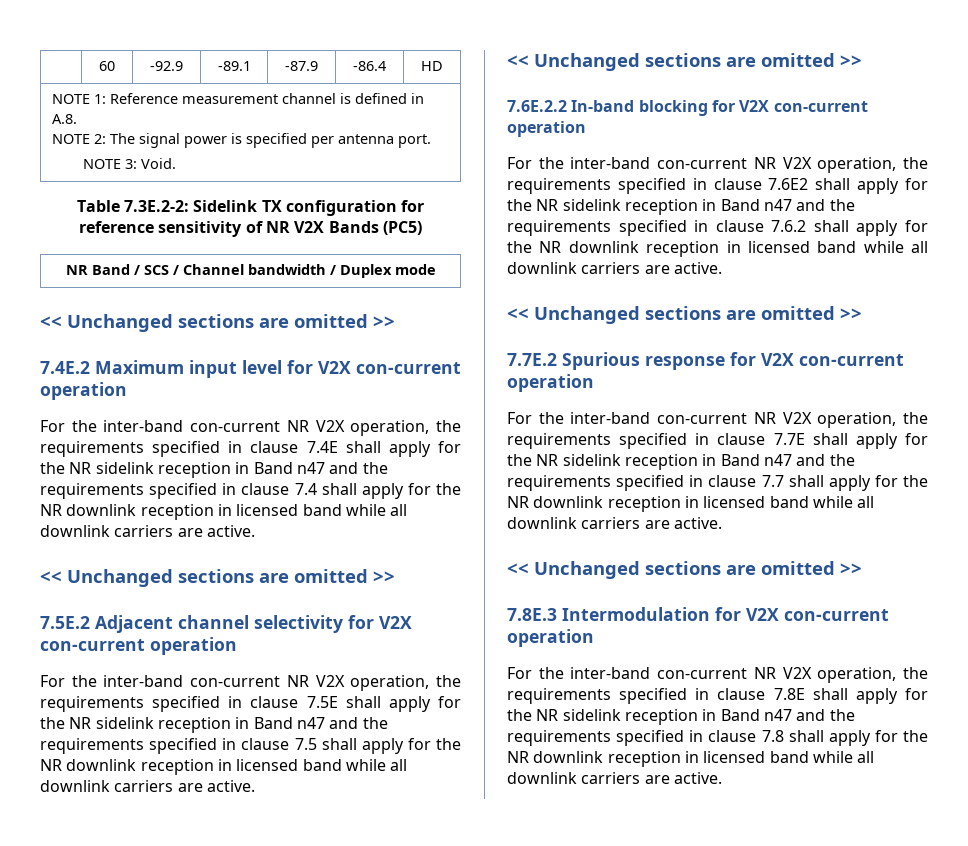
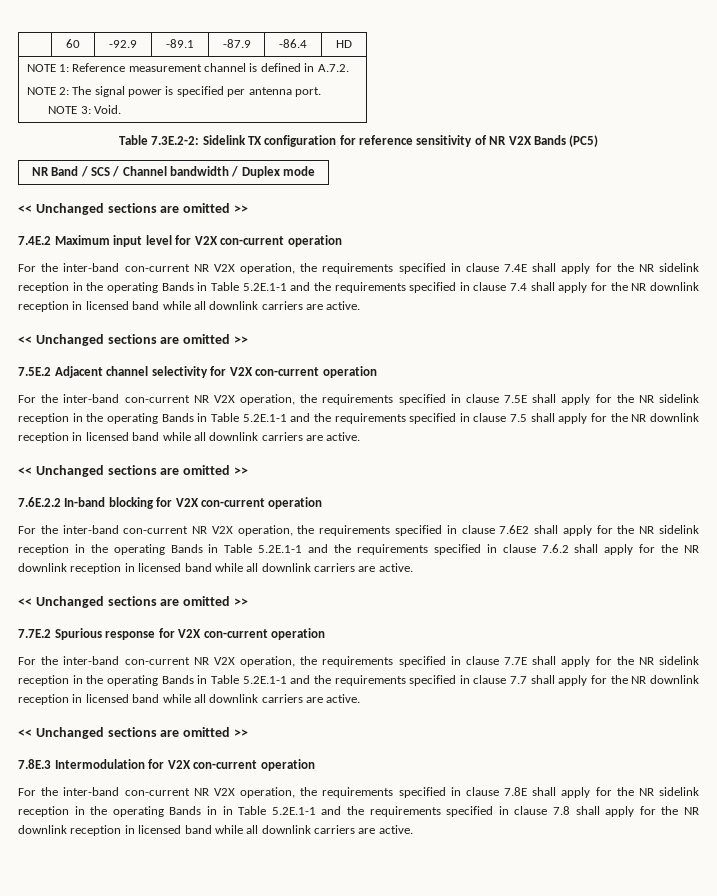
[52,114,78,124] A.8. -> [317,64,349,72] A.7.2.
[253,462,325,474] Band n47 -> [86,282,287,293] the operating Bands in Table 5.2E.1-1
[253,717,325,729] Band n47 -> [86,413,287,424] the operating Bands in Table 5.2E.1-1
[720,199,792,211] Band n47 -> [90,544,303,555] the operating Bands in Table 5.2E.1-1
[720,454,792,466] Band n47 -> [86,675,287,686] the operating Bands in Table 5.2E.1-1
[720,709,792,721] Band n47 -> [90,806,316,817] the operating Bands in in Table 5.2E.1-1

